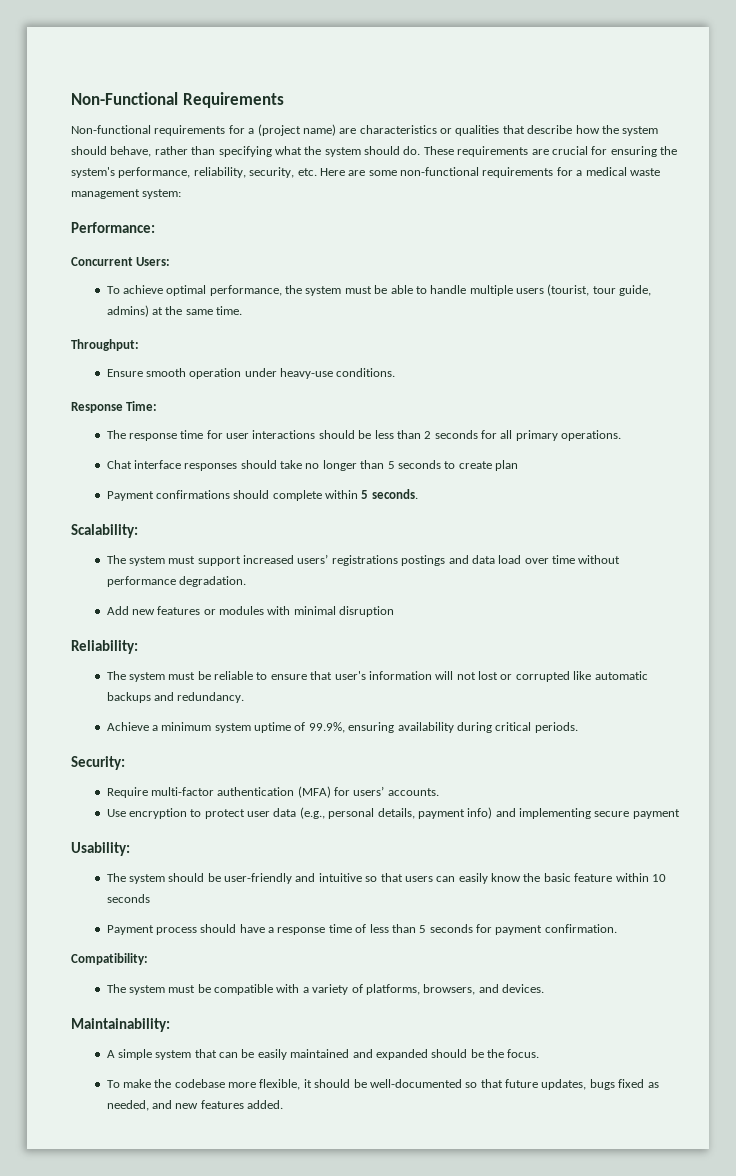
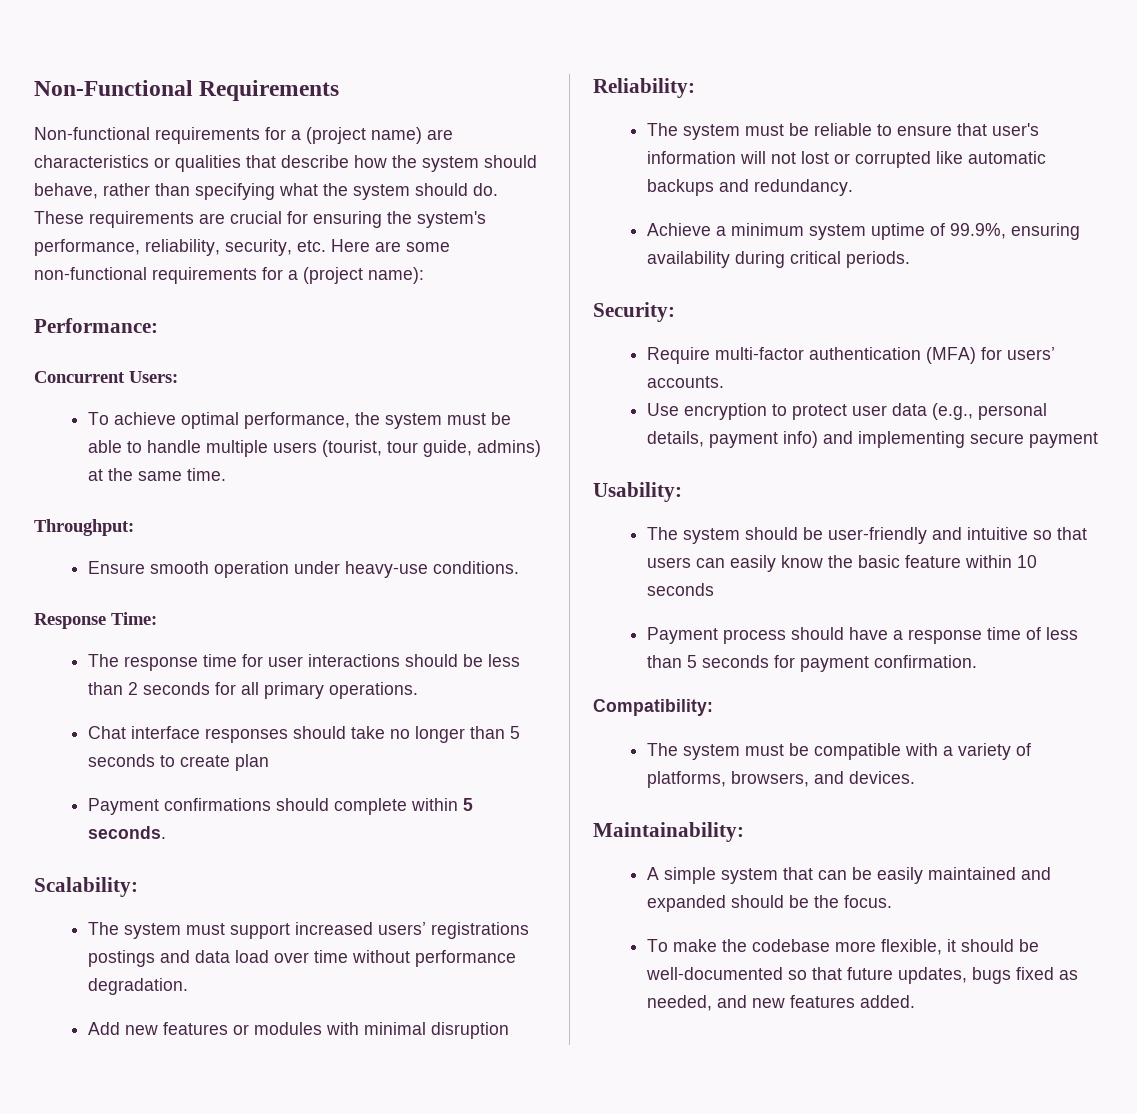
[585,167,660,176] [71,189,182,199] medical waste management system: -> [303,267,424,284] (project name):

